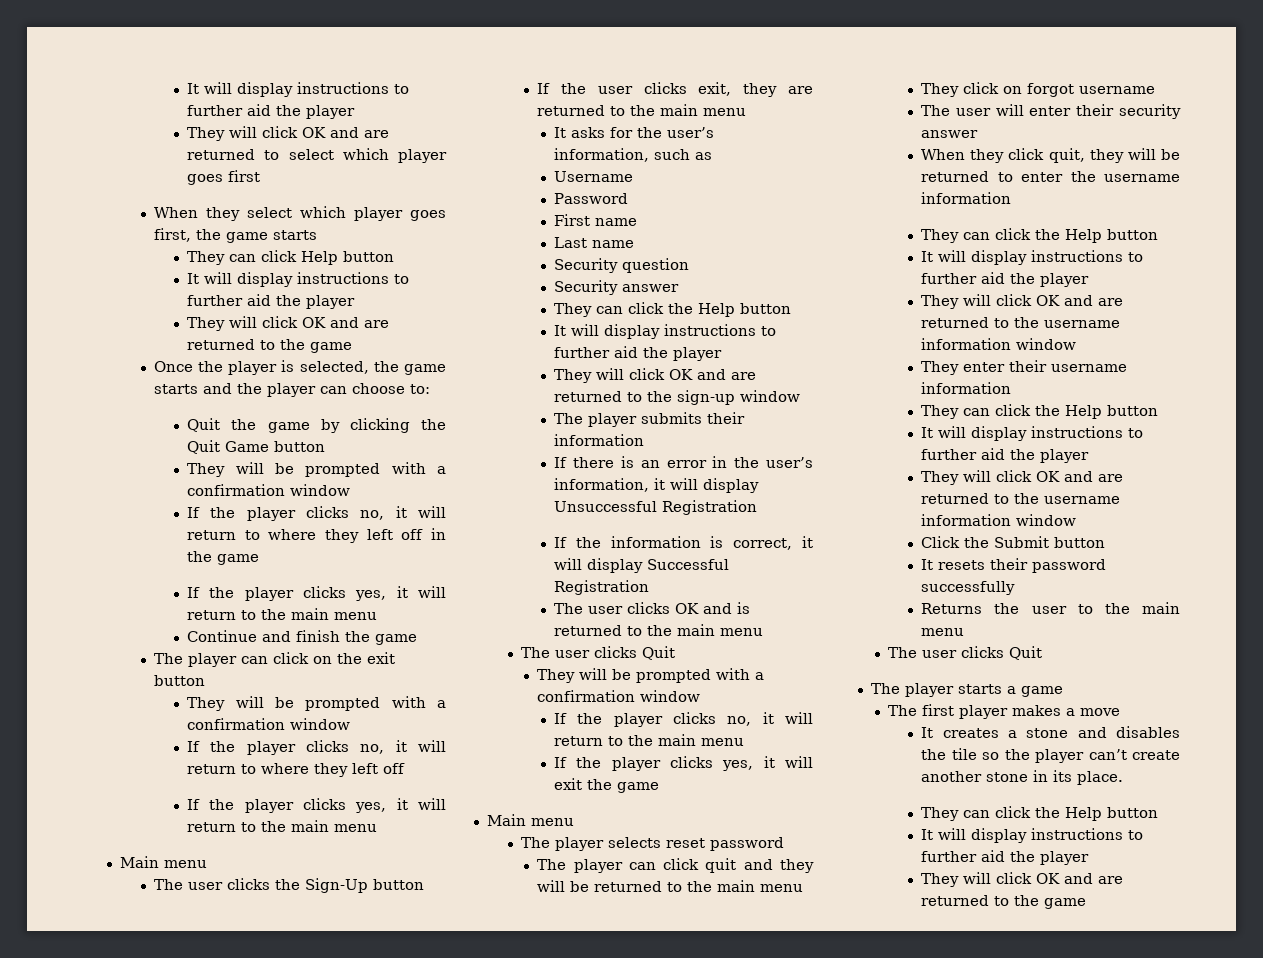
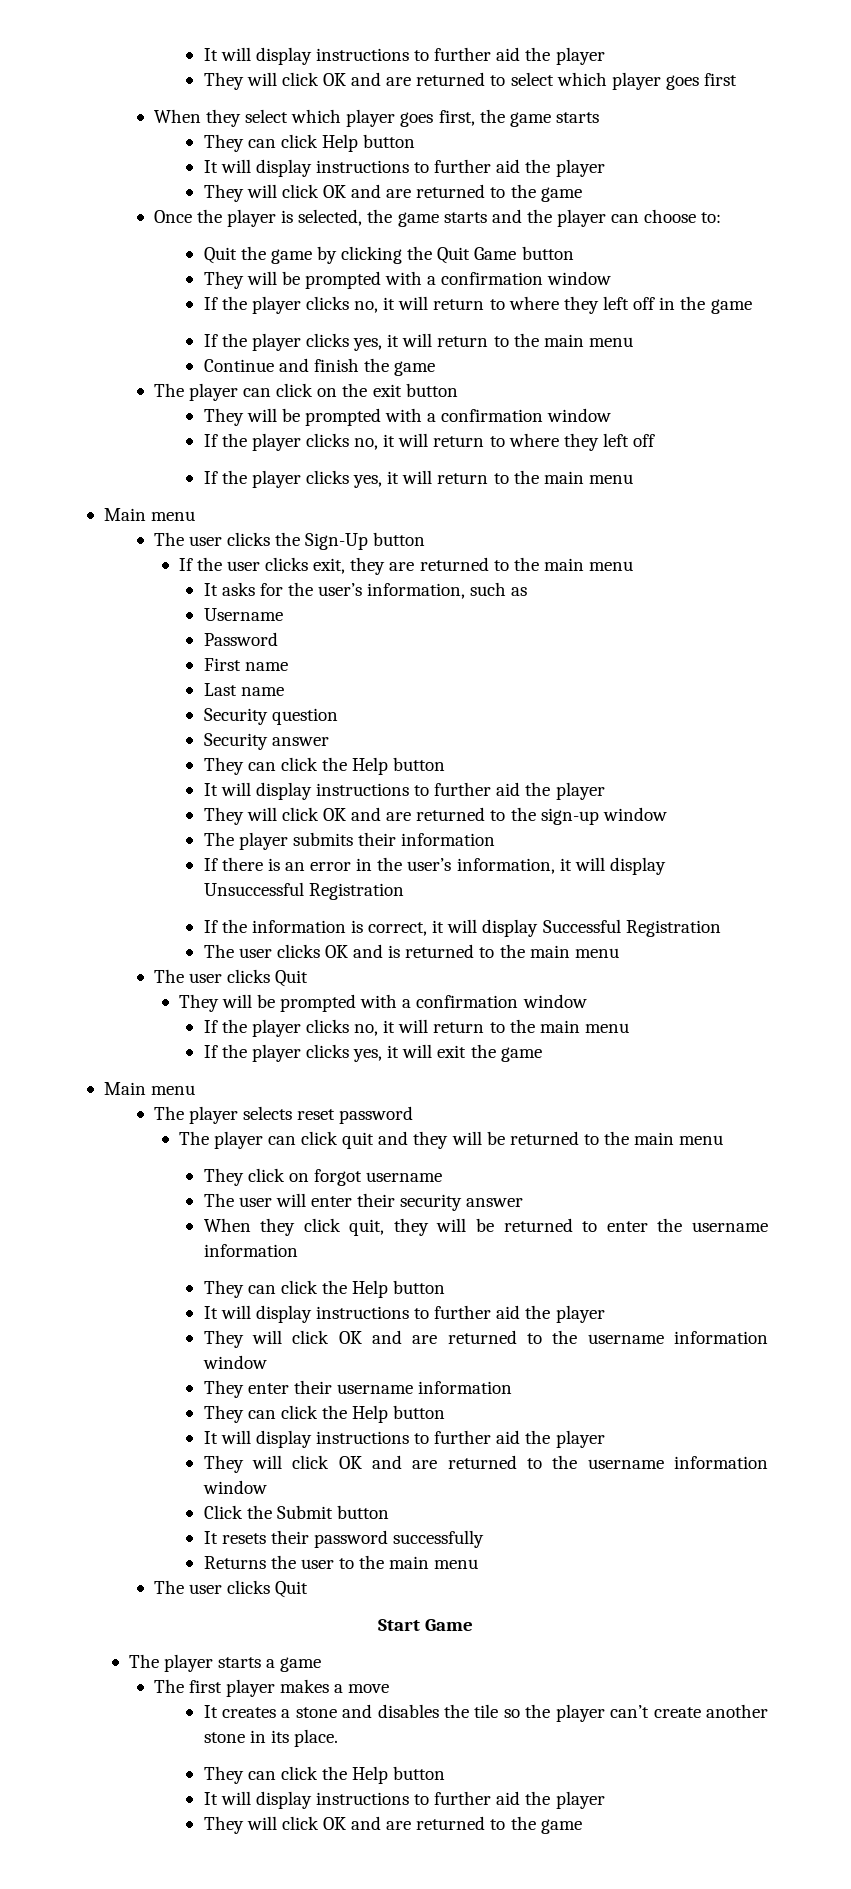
(1042, 653) none -> [377,1619,474,1631] // Start Game

